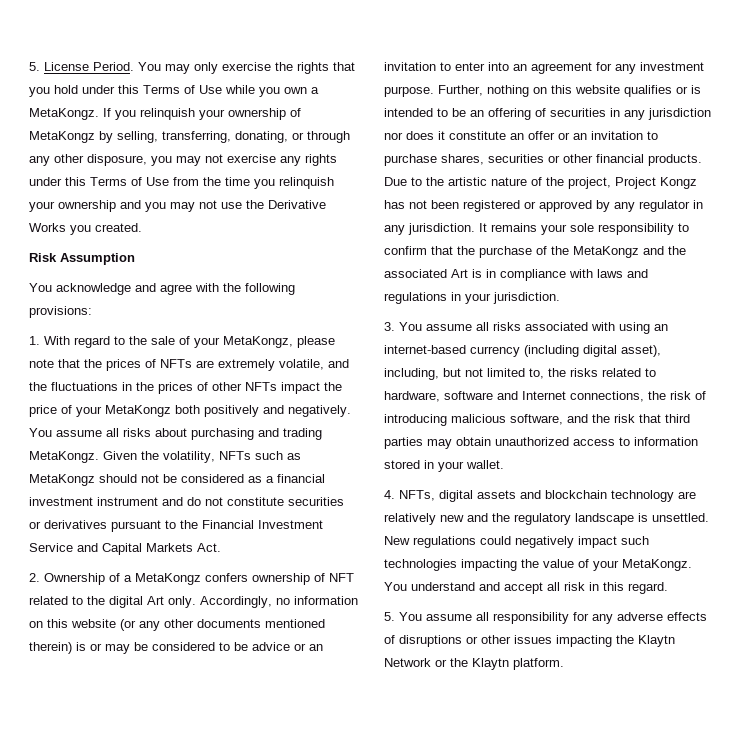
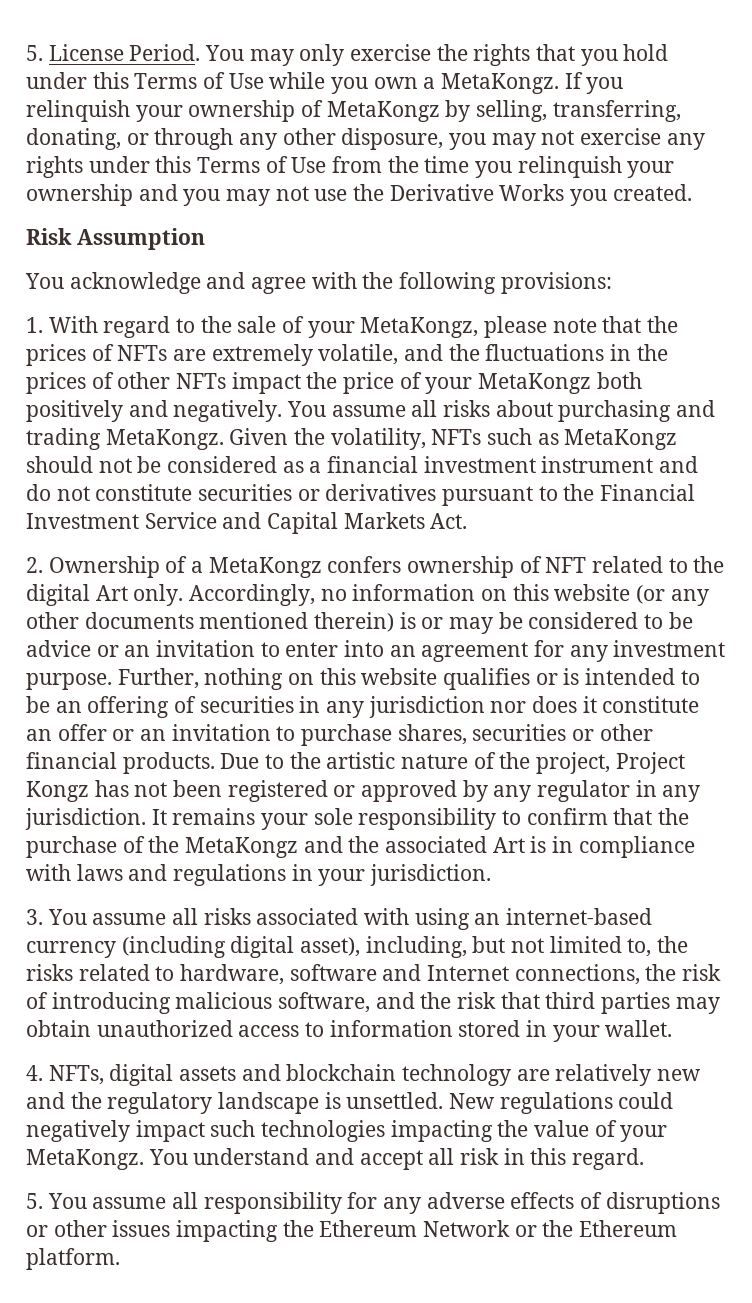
[638,635,675,647] Klaytn -> [319,1220,418,1237] Ethereum
[472,658,509,670] Klaytn -> [579,1220,678,1237] Ethereum

